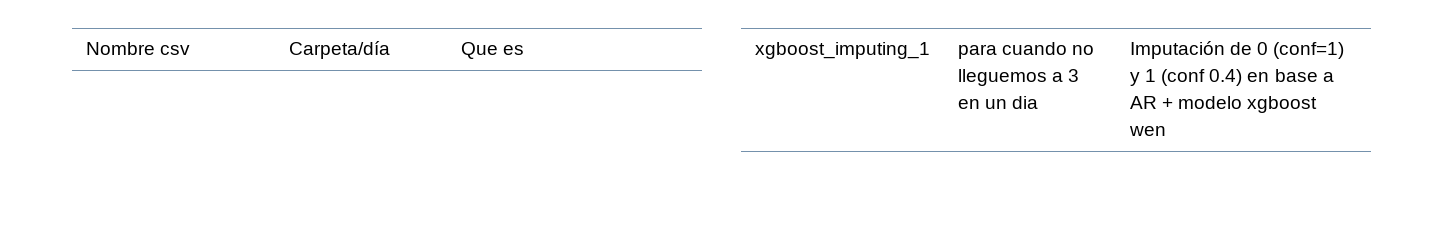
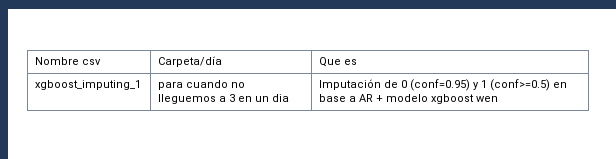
[1273,42,1345,59] (conf=1) -> [410,79,471,91] (conf=0.95)
[1161,69,1243,86] (conf 0.4) -> [490,79,551,91] (conf>=0.5)

